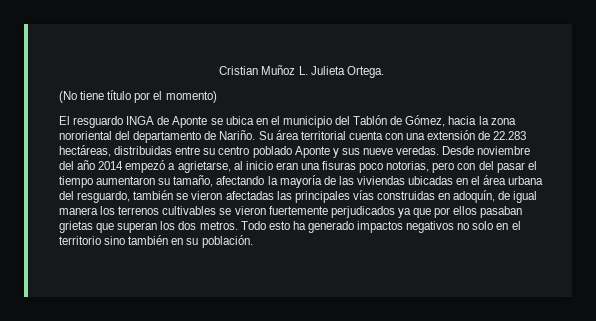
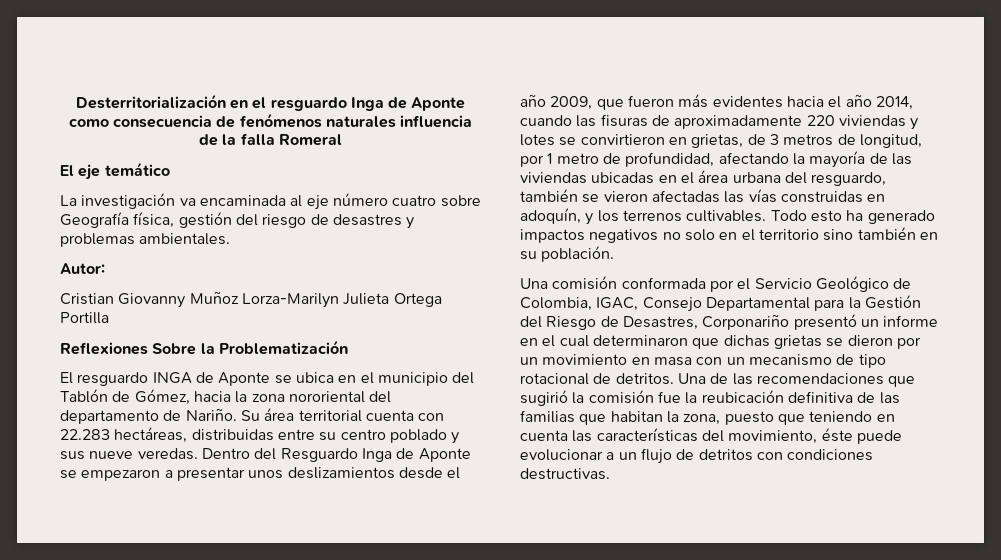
[219,65,384,78] [59,90,217,103] Cristian Muñoz L. Julieta Ortega. // (No tiene título por el momento) -> [75,94,466,111] [68,113,473,128] [199,133,342,146] [60,162,170,180] [60,193,481,210] [60,212,415,229] [60,233,231,247] [60,263,105,274] [60,291,442,308] [60,312,109,324] [60,340,348,355] Desterritorialización en el resguardo Inga de Aponte como consecuencia de fenómenos naturales influencia de la falla Romeral // El eje temático // La investigación va encaminada al eje número cuatro sobre Geografía física, gestión del riesgo de desastres y problemas ambientales. // Autor: // Cristian Giovanny Muñoz Lorza-Marilyn Julieta Ortega Portilla // Reflexiones Sobre la Problematización
[406,130,491,140] una extensión de -> (445, 417) none
[294,146,330,158] Aponte -> (447, 436) none
[442,146,531,155] [59,160,537,173] [59,175,214,188] Desde noviembre del año 2014 empezó a agrietarse, al inicio eran una fisuras poco notorias, pero con del pasar el tiempo aumentaron su tamaño, -> [201,448,471,462] [60,467,461,481] [520,94,913,110] [520,114,919,130] [520,134,922,148] [520,152,715,167] Dentro del Resguardo Inga de Aponte se empezaron a presentar unos deslizamientos desde el año 2009, que fueron más evidentes hacia el año 2014, cuando las fisuras de aproximadamente 220 viviendas y lotes se convirtieron en grietas, de 3 metros de longitud, por 1 metro de profundidad,
[294,191,350,203] principales -> (745, 197) none
[498,191,538,203] [59,206,523,218] [59,221,238,233] de igual manera los terrenos cultivables se vieron fuertemente perjudicados ya que por ellos pasaban grietas que superan los dos metros. -> [585,210,767,225] y los terrenos cultivables.
(253, 241) none -> [520,276,912,292] [520,295,921,312] [520,314,939,330] [520,335,921,349] [520,354,886,368] [520,373,916,387] [520,390,900,406] [520,410,895,425] [520,428,902,444] [520,448,874,464] [520,468,610,480] // Una comisión conformada por el Servicio Geológico de Colombia, IGAC, Consejo Departamental para la Gestión del Riesgo de Desastres, Corponariño presentó un informe en el cual determinaron que dichas grietas se dieron por un movimiento en masa con un mecanismo de tipo rotacional de detritos. Una de las recomendaciones que sugirió la comisión fue la reubicación definitiva de las familias que habitan la zona, puesto que teniendo en cuenta las características del movimiento, éste puede evolucionar a un flujo de detritos con condiciones destructivas.

